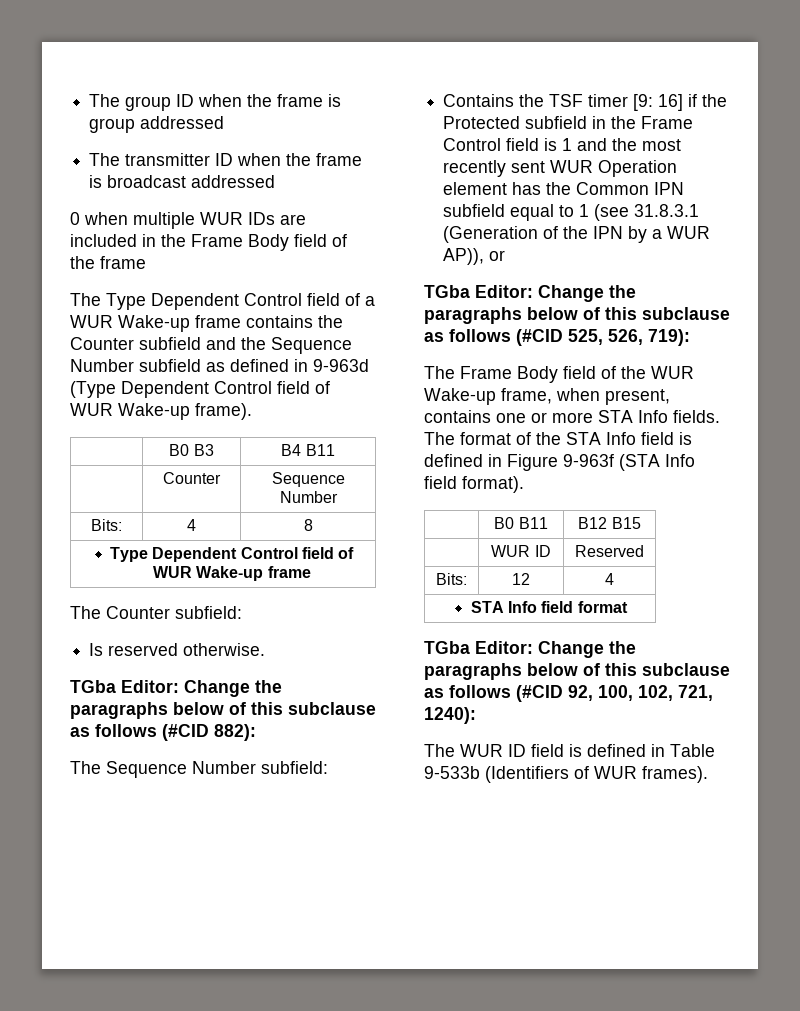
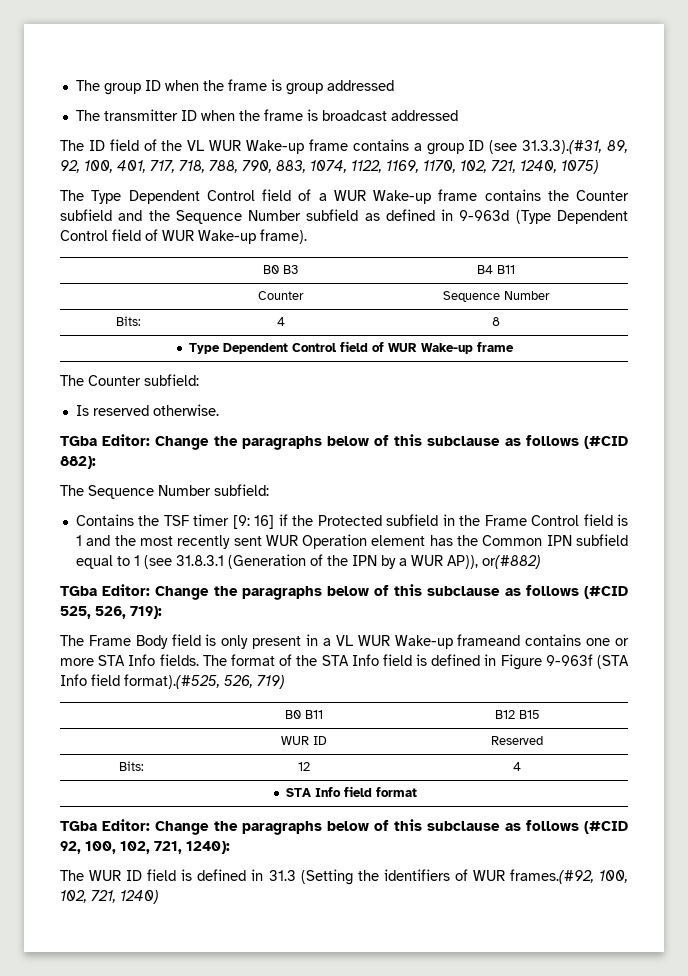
[70,212,306,229] [70,234,347,251] [70,256,146,269] 0 when multiple WUR IDs are included in the Frame Body field of the frame -> [60,139,629,155] [60,160,599,174] The ID field of the VL WUR Wake-up frame contains a group ID (see 31.3.3).(#31, 89, 92, 100, 401, 717, 718, 788, 790, 883, 1074, 1122, 1169, 1170, 102, 721, 1240, 1075)
[489,250,506,261] or -> [481,555,541,569] or(#882)
[601,366,694,379] [424,388,670,405] of the WUR Wake-up frame, when present, -> [205,634,521,649] is only present in a VL WUR Wake-up frameand
[462,476,524,493] format). -> [124,674,285,689] format).(#525, 526, 719)
[670,744,715,757] [424,766,708,783] Table 9-533b (Identifiers of WUR frames). -> [268,869,628,885] [60,890,159,904] 31.3 (Setting the identifiers of WUR frames.(#92, 100, 102, 721, 1240)

